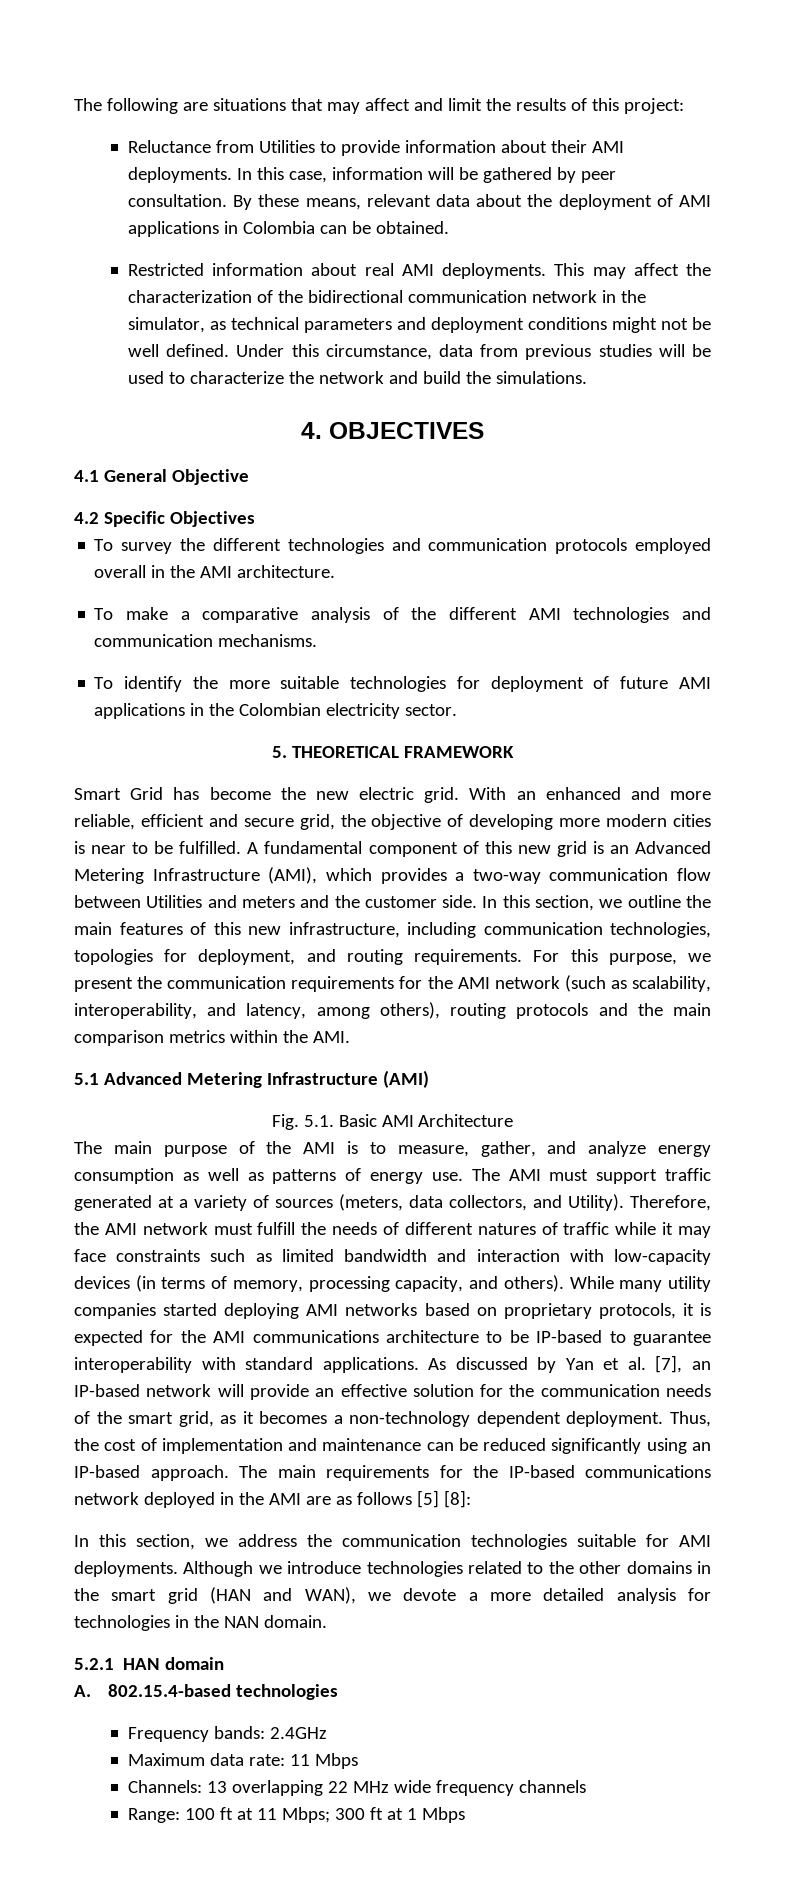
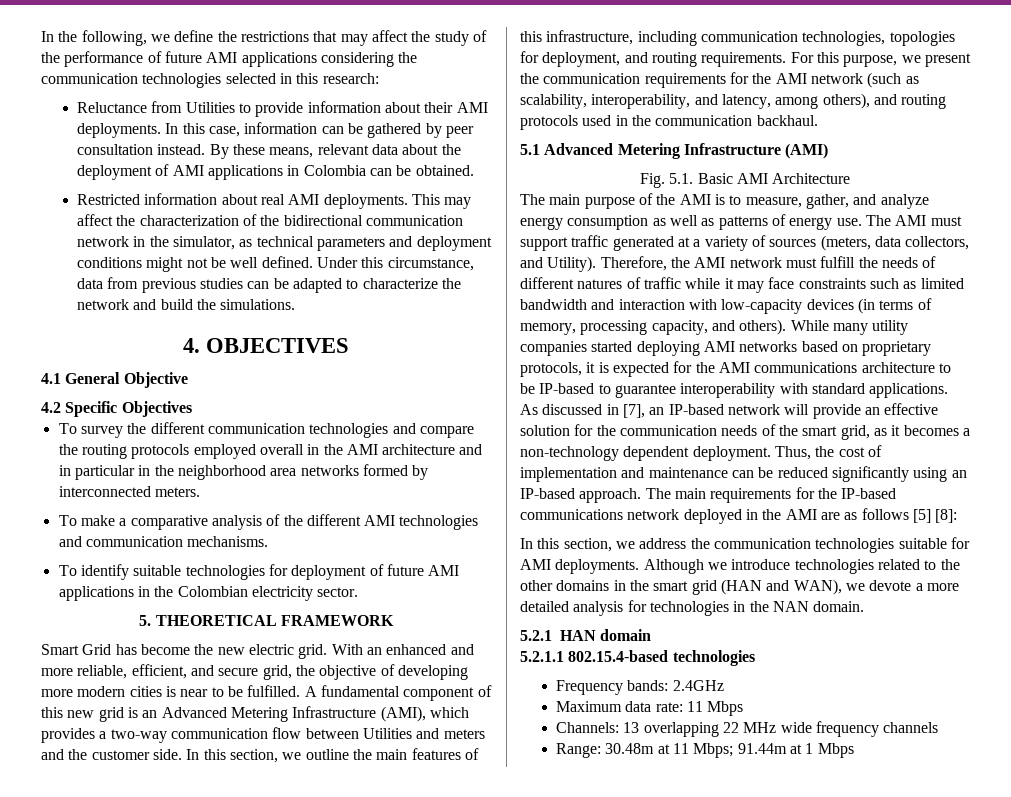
[74,98,684,114] The following are situations that may affect and limit the results of this project: -> [41,30,487,46] [41,51,418,67] [41,73,379,88] In the following, we define the restrictions that may affect the study of the performance of future AMI applications considering the communication technologies selected in this research:
[427,167,454,180] will -> [321,126,344,134] can
[127,194,227,207] consultation. -> [77,144,206,155] consultation instead.
[658,344,711,357] [127,371,164,384] will be used -> [247,278,343,293] can be adapted
[287,538,548,554] technologies and communication -> [207,423,474,438] [58,444,127,459] communication technologies and compare the routing
[237,565,336,578] architecture. -> [382,444,483,455] [58,464,429,480] [58,486,200,497] architecture and in particular in the neighborhood area networks formed by interconnected meters.
[192,676,270,689] the more -> (129, 572) none
[140,814,204,827] efficient -> [131,664,187,679] efficient,
[248,926,281,935] new -> (542, 36) none
[450,1003,711,1019] [74,1030,350,1046] routing protocols and the main comparison metrics within the AMI. -> [873,94,947,109] [520,115,818,130] and routing protocols used in the communication backhaul.
[537,1357,646,1373] by Yan et al. -> [606,404,619,415] in
[74,1685,91,1697] A. -> [520,651,564,662] 5.2.1.1
[184,1807,233,1820] 100 ft -> [605,743,655,754] 30.48m
[334,1807,383,1820] 300 ft -> [737,743,787,754] 91.44m

